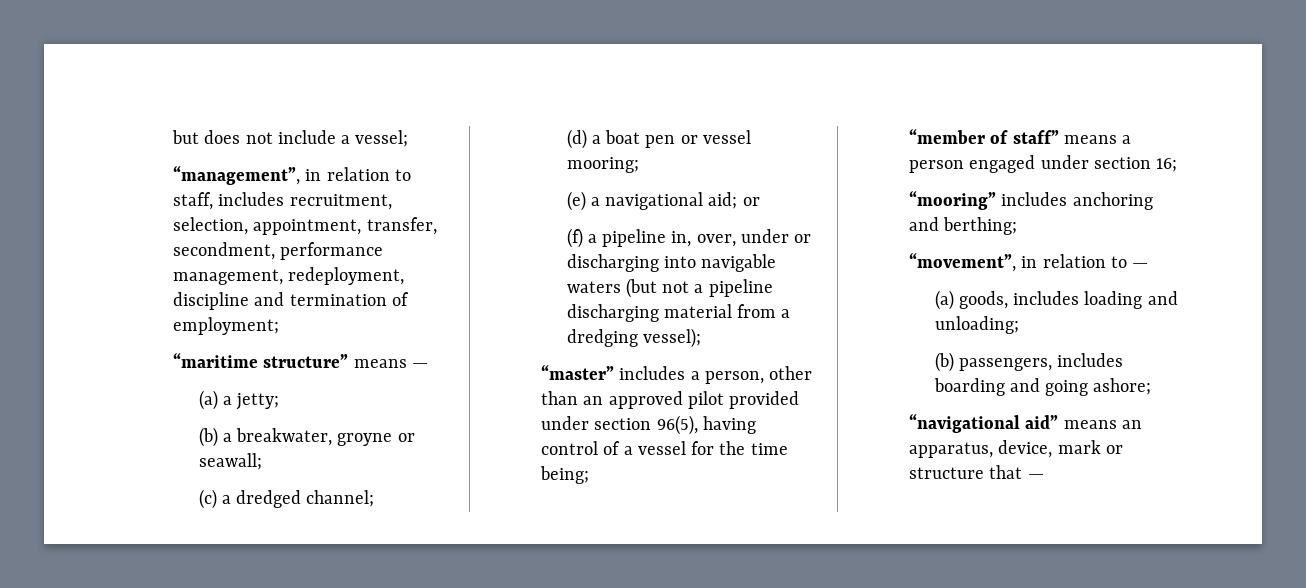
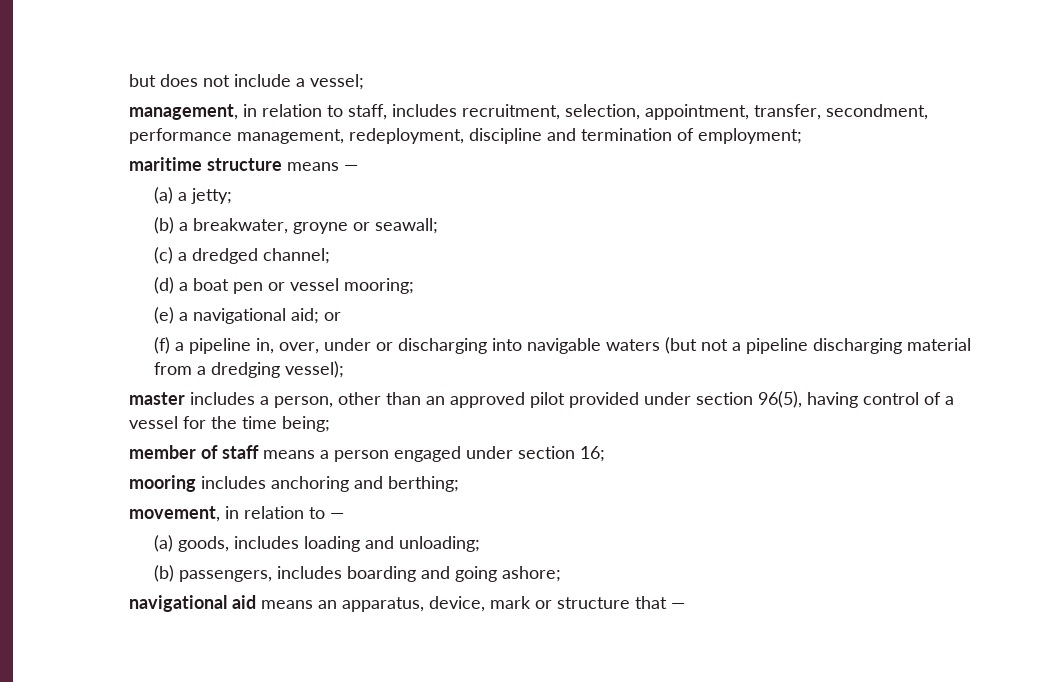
[173,166,301,185] “management”, -> [129,104,239,120] management,
[173,353,349,368] “maritime structure” -> [129,157,283,171] maritime structure
[541,365,615,380] “master” -> [129,392,186,405] master
[909,129,1059,144] “member of staff” -> [129,445,260,459] member of staff
[909,191,997,210] “mooring” -> [129,475,197,492] mooring
[909,253,1017,272] “movement”, -> [129,506,221,522] movement,
[909,414,1059,433] “navigational aid” -> [129,595,257,612] navigational aid

